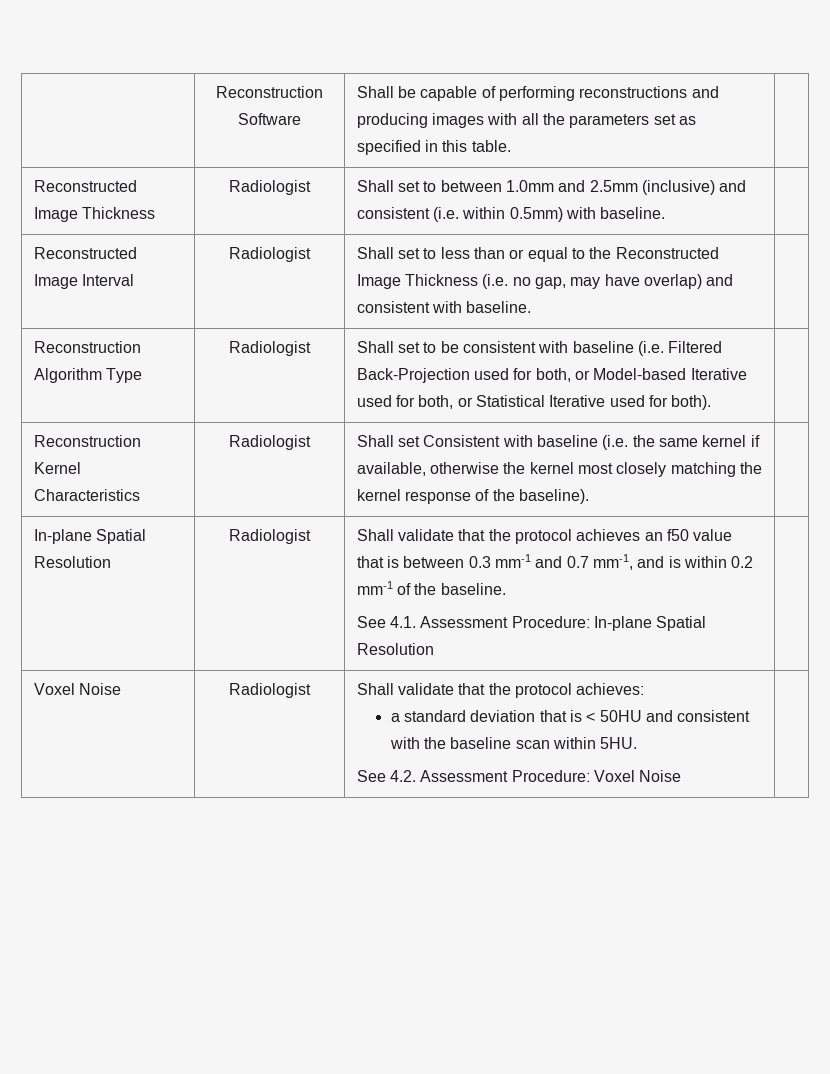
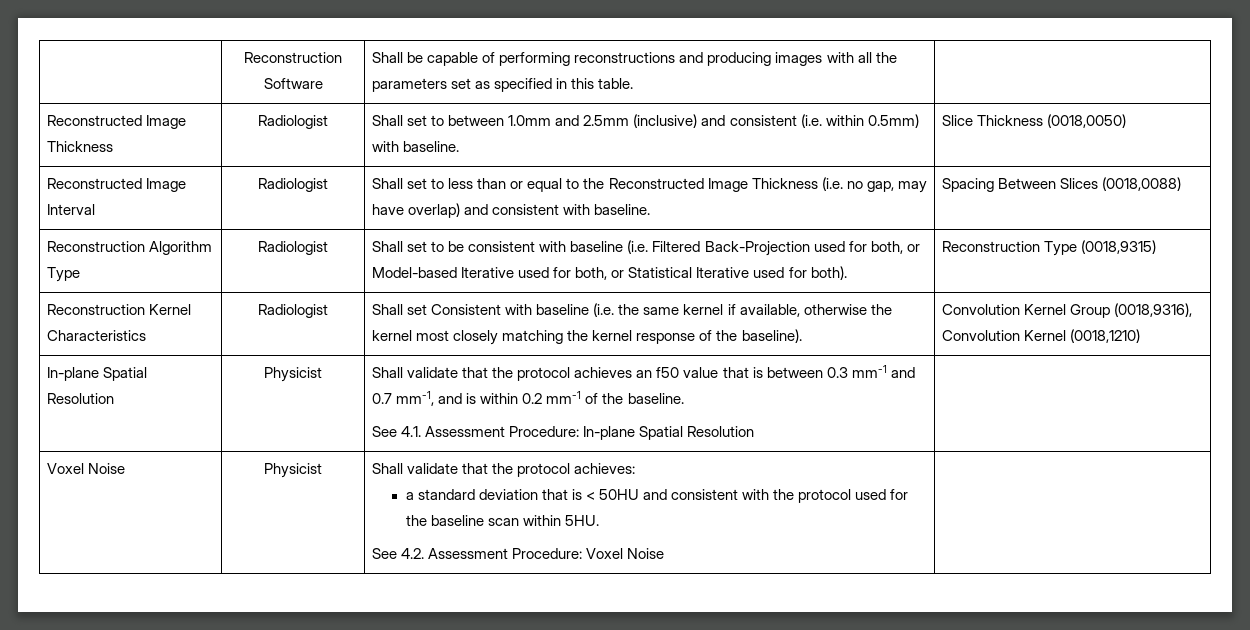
(666, 213) none -> [942,114,1127,128] Slice Thickness (0018,0050)
(532, 307) none -> [942,177,1182,192] Spacing Between Slices (0018,0088)
(712, 402) none -> [942,240,1157,256] Reconstruction Type (0018,9315)
[33,529,147,544] [33,556,111,568] [229,529,311,544] // In-plane Spatial Resolution | Radiologist -> [942,303,1193,318] [942,329,1141,343] [47,367,148,381] [47,393,115,404] [264,367,322,382] Convolution Kernel Group (0018,9316), Convolution Kernel (0018,1210) // In-plane Spatial Resolution | Physicist
[229,683,311,698] Radiologist -> [264,463,322,478] Physicist
(447, 743) none -> [798,489,909,503] [405,515,427,526] protocol used for the

